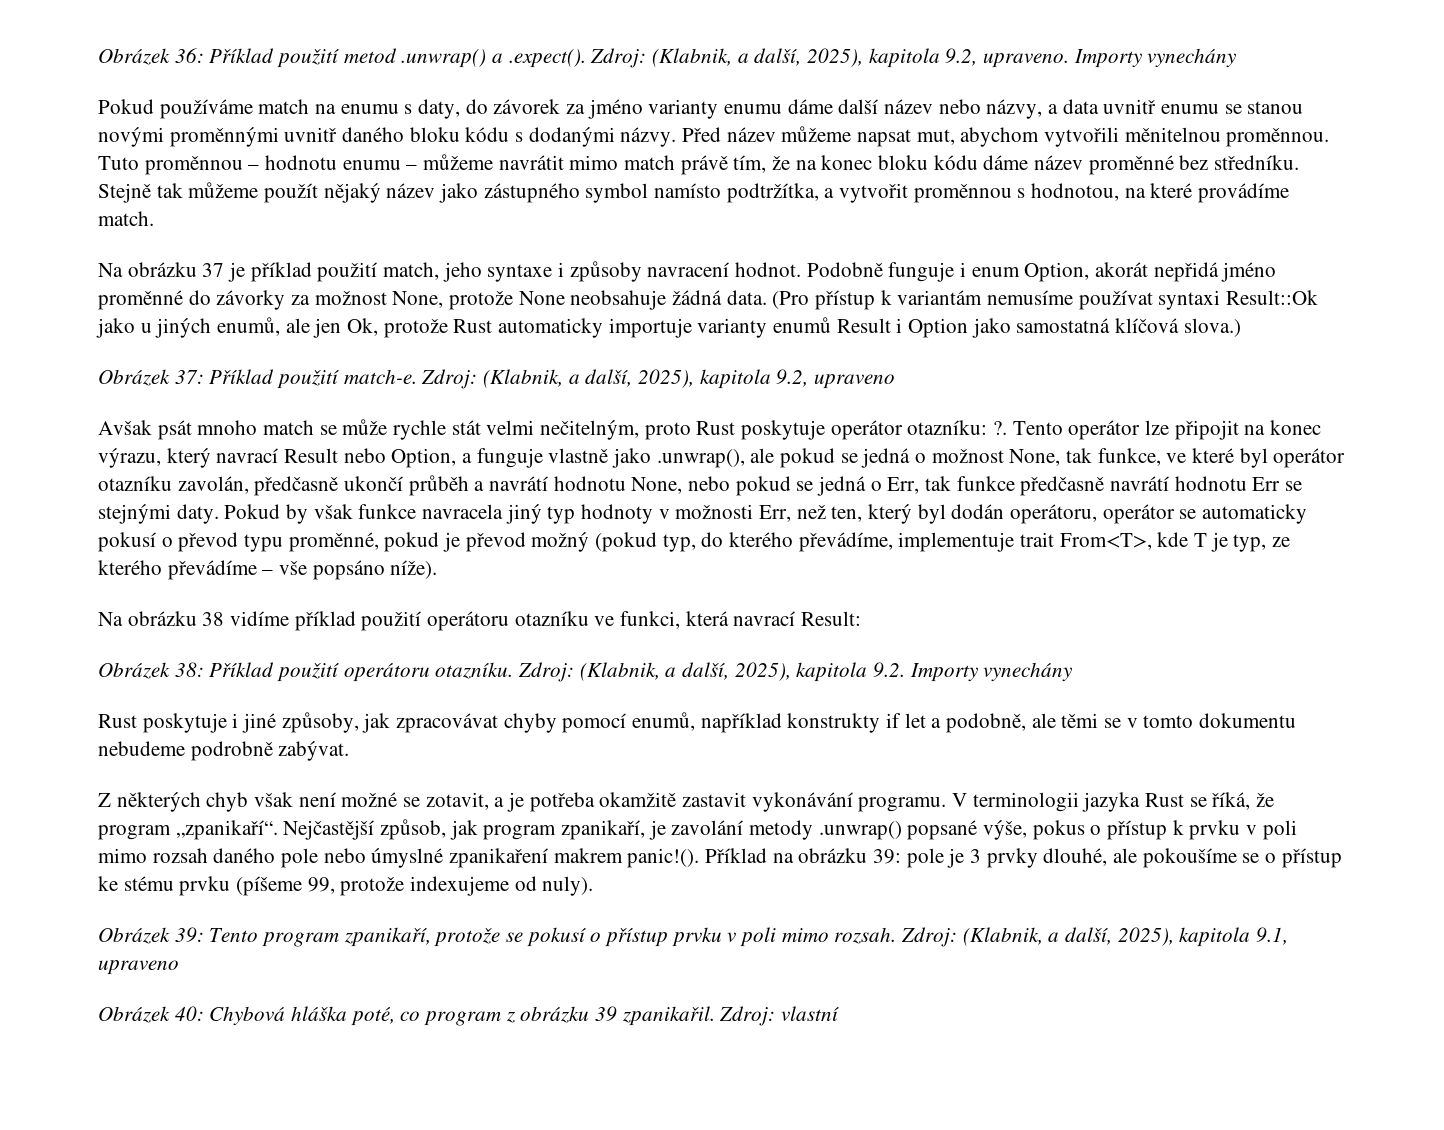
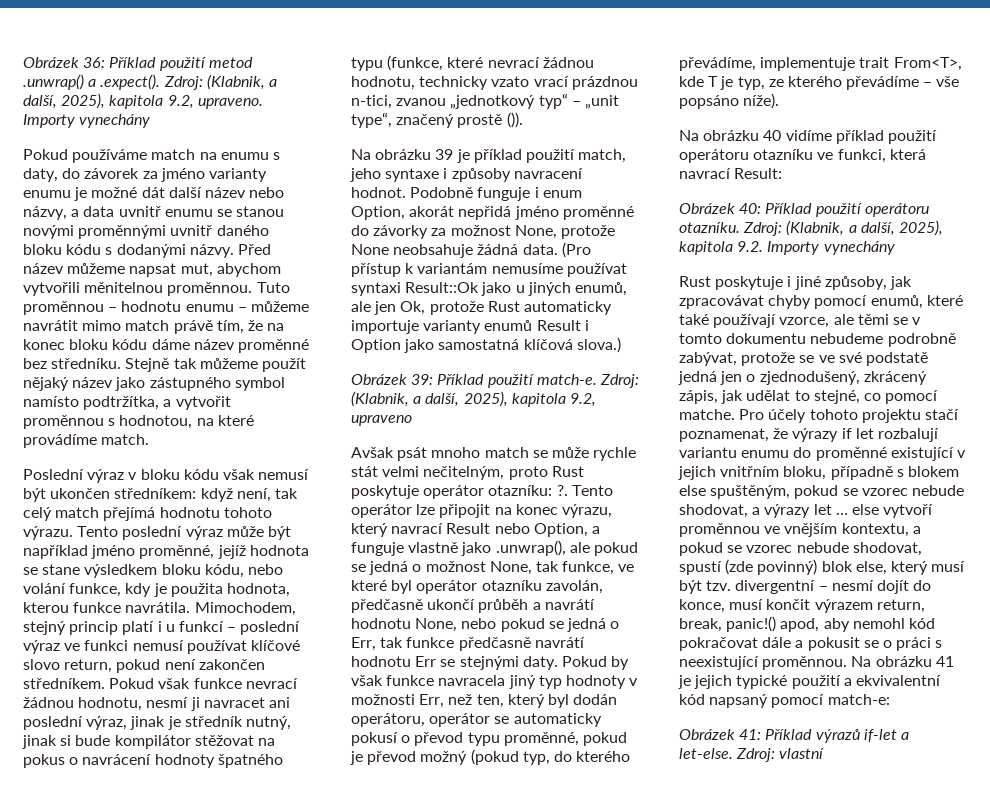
[787,99,833,114] dáme -> [74,187,165,201] je možné dát
[98,262,225,277] // Na obrázku 37 -> [23,469,310,483] [23,488,298,502] [23,507,272,521] [23,526,291,540] [23,545,309,559] [23,564,283,578] [23,583,290,597] [23,602,296,616] [23,621,301,635] [23,640,300,654] [23,659,265,673] [23,678,298,689] [23,697,290,711] [23,716,291,730] [22,735,275,749] [23,754,283,768] [351,55,594,71] [351,76,638,90] [351,93,619,109] [351,112,523,128] [351,149,454,160] // Poslední výraz v bloku kódu však nemusí být ukončen středníkem: když není, tak celý match přejímá hodnotu tohoto výrazu. Tento poslední výraz může být například jméno proměnné, jejíž hodnota se stane výsledkem bloku kódu, nebo volání funkce, kdy je použita hodnota, kterou funkce navrátila. Mimochodem, stejný princip platí i u funkcí – poslední výraz ve funkci nemusí používat klíčové slovo return, pokud není zakončen středníkem. Pokud však funkce nevrací žádnou hodnotu, nesmí ji navracet ani poslední výraz, jinak je středník nutný, jinak si bude kompilátor stěžovat na pokus o navrácení hodnoty špatného typu (funkce, které nevrací žádnou hodnotu, technicky vzato vrací prázdnou n-tici, zvanou „jednotkový typ“ – „unit type“, značený prostě ()). // Na obrázku 39
[174,370,204,384] 37: -> [411,374,434,385] 39:
[202,612,225,626] 38 -> [763,130,782,141] 40
[174,662,204,677] 38: -> [739,203,762,214] 40:
[700,713,1027,733] například konstrukty if let a podobně, -> [926,295,963,306] [679,314,830,328] které také používají vzorce,
[278,741,350,761] [98,792,1275,812] [98,819,1297,840] [98,848,1342,868] [98,876,594,896] [98,927,1289,947] [98,960,179,975] [98,1006,715,1026] zabývat. // Z některých chyb však není možné se zotavit, a je potřeba okamžitě zastavit vykonávání programu. V terminologii jazyka Rust se říká, že program „zpanikaří“. Nejčastější způsob, jak program zpanikaří, je zavolání metody .unwrap() popsané výše, pokus o přístup k prvku v poli mimo rozsah daného pole nebo úmyslné zpanikaření makrem panic!(). Příklad na obrázku 39: pole je 3 prvky dlouhé, ale pokoušíme se o přístup ke stému prvku (píšeme 99, protože indexujeme od nuly). // Obrázek 39: Tento program zpanikaří, protože se pokusí o přístup prvku v poli mimo rozsah. Zdroj: (Klabnik, a další, 2025), kapitola 9.1, upraveno // Obrázek 40: Chybová hláška poté, co program z obrázku 39 zpanikařil. -> [679,352,928,366] [678,371,927,385] [679,390,939,404] [679,409,959,423] [679,428,939,442] [679,447,966,461] [678,466,959,480] [679,485,964,499] [679,504,934,518] [679,523,921,537] [679,542,922,556] [679,559,966,575] [679,580,932,594] [679,599,925,613] [679,616,935,632] [679,637,943,651] [679,656,954,670] [678,675,941,689] [679,694,890,708] [679,729,909,743] [679,748,733,759] zabývat, protože se ve své podstatě jedná jen o zjednodušený, zkrácený zápis, jak udělat to stejné, co pomocí matche. Pro účely tohoto projektu stačí poznamenat, že výrazy if let rozbalují variantu enumu do proměnné existující v jejich vnitřním bloku, případně s blokem else spuštěným, pokud se vzorec nebude shodovat, a výrazy let … else vytvoří proměnnou ve vnějším kontextu, a pokud se vzorec nebude shodovat, spustí (zde povinný) blok else, který musí být tzv. divergentní – nesmí dojít do konce, musí končit výrazem return, break, panic!() apod, aby nemohl kód pokračovat dále a pokusit se o práci s neexistující proměnnou. Na obrázku 41 je jejich typické použití a ekvivalentní kód napsaný pomocí match-e: // Obrázek 41: Příklad výrazů if-let a let-else.

